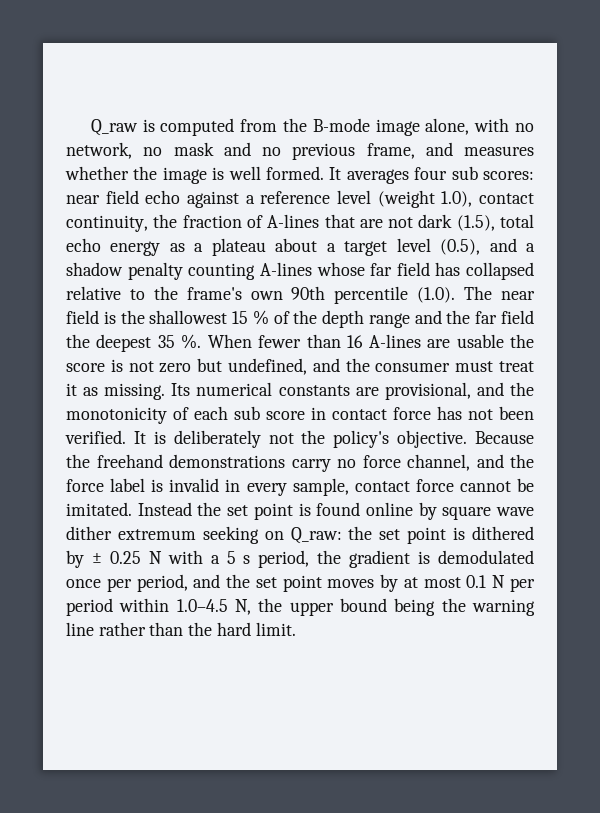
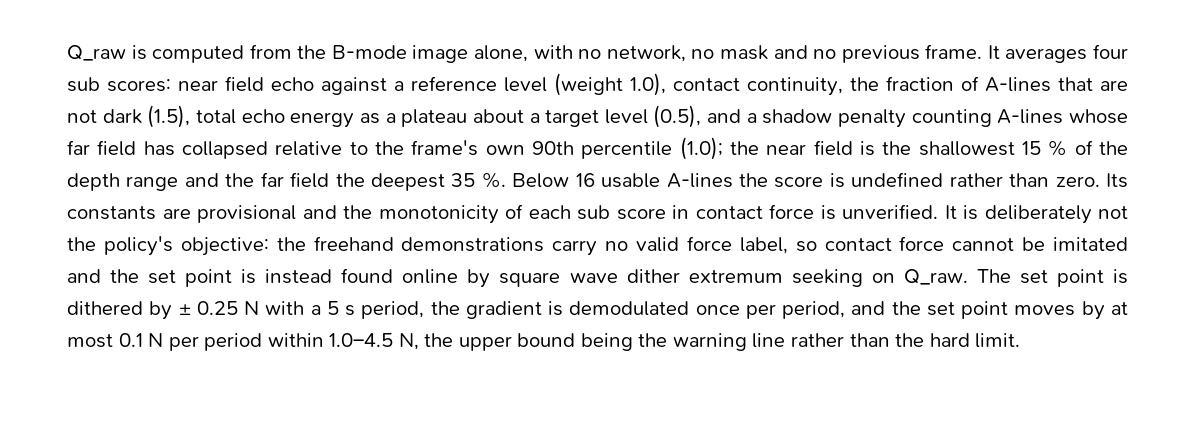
[366,142,534,159] [65,166,324,184] frame, and measures whether the image is well formed. -> [925,44,983,59] frame.
[417,286,493,303] (1.0). The -> [679,137,759,160] (1.0); the
[207,334,534,348] [66,358,534,375] [66,382,273,400] When fewer than 16 A-lines are usable the score is not zero but undefined, and the consumer must treat it as missing. Its numerical -> [512,172,1129,188] Below 16 usable A-lines the score is undefined rather than zero. Its
[384,382,471,400] provisional, -> [197,205,296,223] provisional
[437,406,534,420] [65,430,126,444] has not been verified. -> [820,204,938,220] is unverified.
[397,430,534,448] objective. Because -> [180,237,269,256] objective:
[362,454,534,471] [66,478,349,496] force channel, and the force label is invalid in every sample, -> [636,236,817,254] valid force label, so
[66,502,311,520] imitated. Instead the set point is -> [1053,237,1128,251] [67,269,333,287] imitated and the set point is instead
[290,526,373,544] Q_raw: the -> [903,269,1011,285] Q_raw. The

